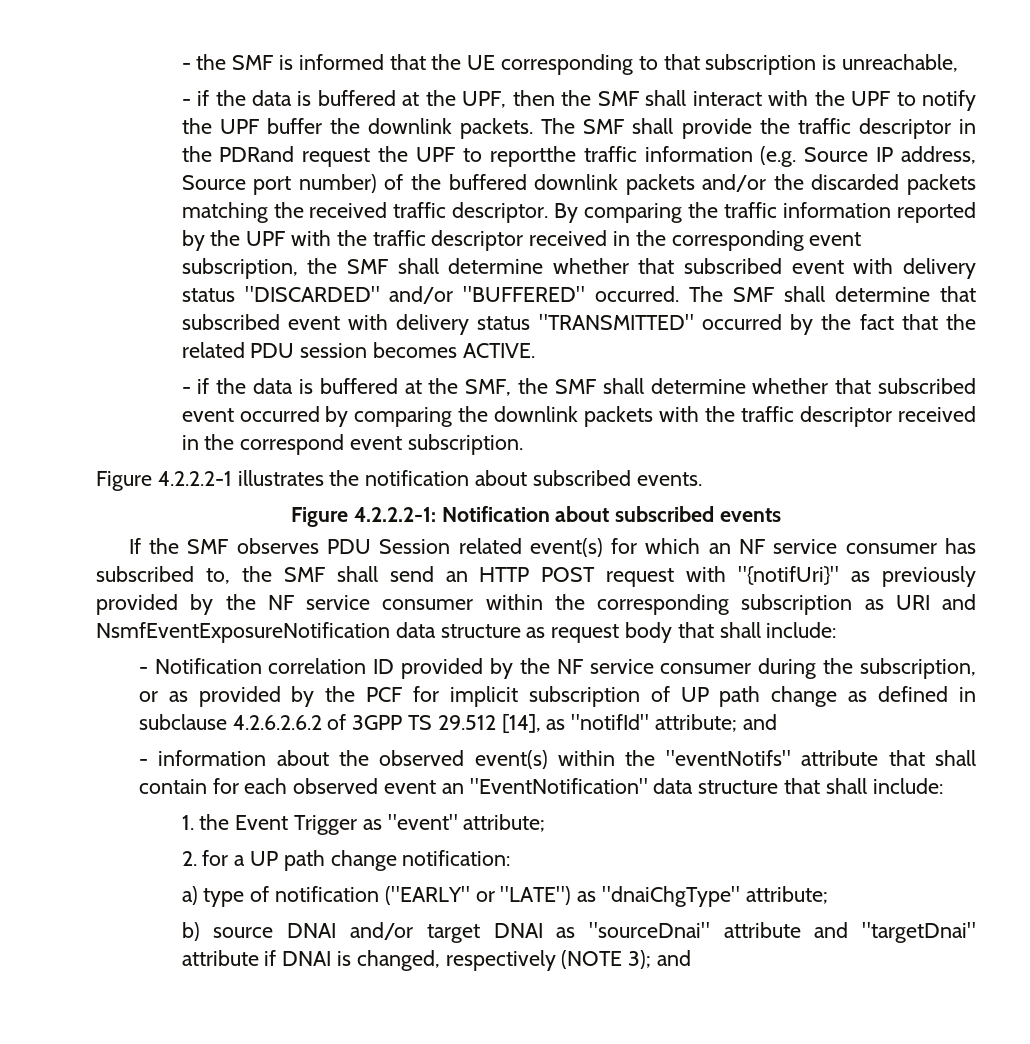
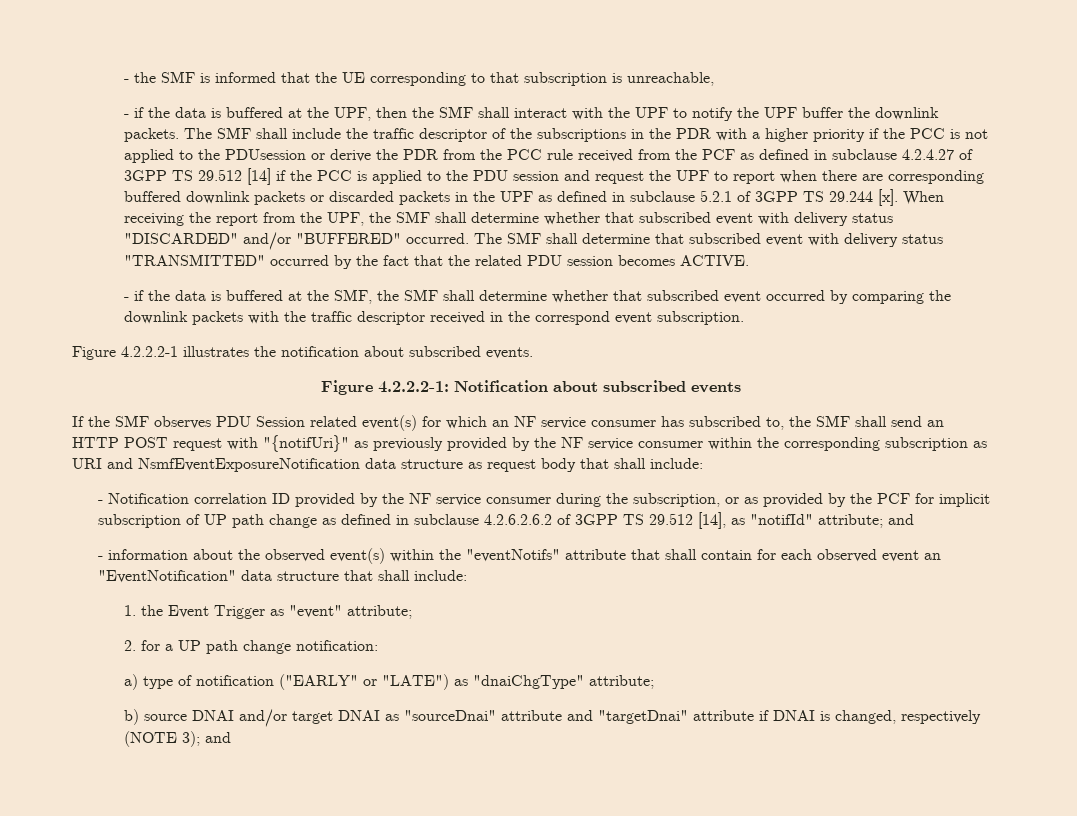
[681,118,976,139] [181,146,977,167] [181,174,977,195] [181,202,976,223] [181,230,862,251] [181,258,298,279] provide the traffic descriptor in the PDRand request the UPF to reportthe traffic information (e.g. Source IP address, Source port number) of the buffered downlink packets and/or the discarded packets matching the received traffic descriptor. By comparing the traffic information reported by the UPF with the traffic descriptor received in the corresponding event subscription, -> [291,128,988,142] [123,149,973,163] [123,168,984,185] [123,189,944,206] [123,212,364,226] include the traffic descriptor of the subscriptions in the PDR with a higher priority if the PCC is not applied to the PDUsession or derive the PDR from the PCC rule received from the PCF as defined in subclause 4.2.4.27 of 3GPP TS 29.512 [14] if the PCC is applied to the PDU session and request the UPF to report when there are corresponding buffered downlink packets or discarded packets in the UPF as defined in subclause 5.2.1 of 3GPP TS 29.244 [x]. When receiving the report from the UPF,

